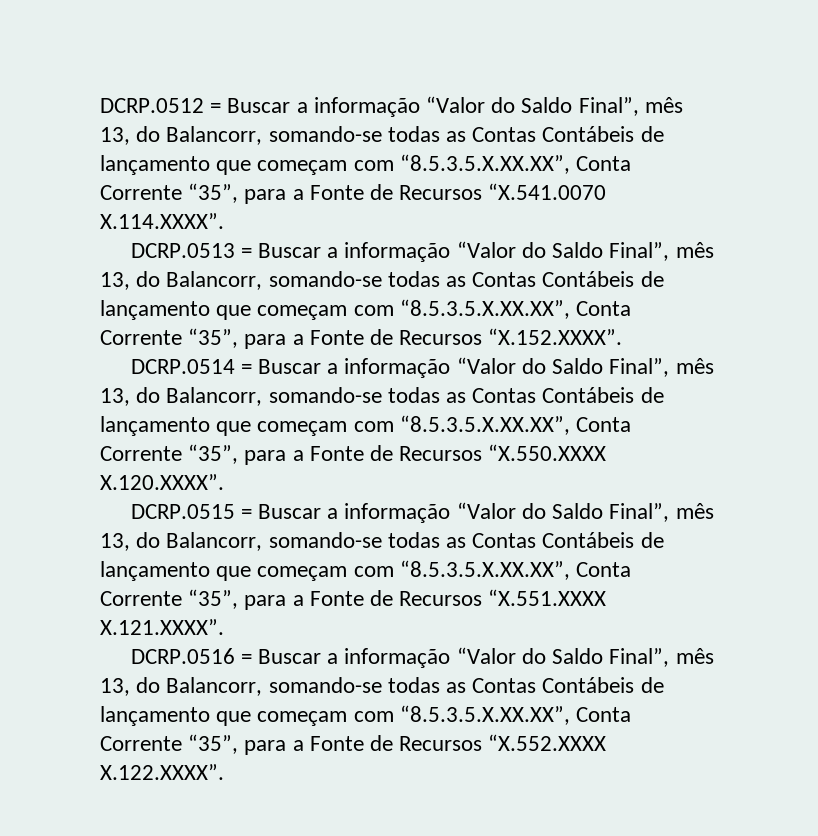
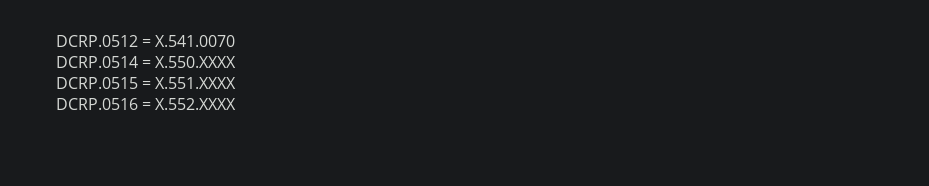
[227,96,683,117] [100,126,664,145] [100,154,632,175] [100,183,607,204] [100,213,224,229] [130,241,714,262] [100,271,664,290] [100,299,632,320] [100,328,623,349] [130,357,714,378] [100,387,664,406] [100,415,632,436] [100,444,607,465] [100,474,224,490] [130,502,714,523] [100,532,664,551] [100,560,632,581] [100,589,607,610] [100,619,224,635] [130,647,714,668] [100,677,664,696] [100,705,632,726] [100,734,607,755] [100,764,224,780] Buscar a informação “Valor do Saldo Final”, mês 13, do Balancorr, somando-se todas as Contas Contábeis de lançamento que começam com “8.5.3.5.X.XX.XX”, Conta Corrente “35”, para a Fonte de Recursos “X.541.0070 X.114.XXXX”. // DCRP.0513 = Buscar a informação “Valor do Saldo Final”, mês 13, do Balancorr, somando-se todas as Contas Contábeis de lançamento que começam com “8.5.3.5.X.XX.XX”, Conta Corrente “35”, para a Fonte de Recursos “X.152.XXXX”. // DCRP.0514 = Buscar a informação “Valor do Saldo Final”, mês 13, do Balancorr, somando-se todas as Contas Contábeis de lançamento que começam com “8.5.3.5.X.XX.XX”, Conta Corrente “35”, para a Fonte de Recursos “X.550.XXXX X.120.XXXX”. // DCRP.0515 = Buscar a informação “Valor do Saldo Final”, mês 13, do Balancorr, somando-se todas as Contas Contábeis de lançamento que começam com “8.5.3.5.X.XX.XX”, Conta Corrente “35”, para a Fonte de Recursos “X.551.XXXX X.121.XXXX”. // DCRP.0516 = Buscar a informação “Valor do Saldo Final”, mês 13, do Balancorr, somando-se todas as Contas Contábeis de lançamento que começam com “8.5.3.5.X.XX.XX”, Conta Corrente “35”, para a Fonte de Recursos “X.552.XXXX X.122.XXXX”. -> [155,35,236,47] [56,56,237,68] [56,77,237,89] [56,98,237,110] X.541.0070 // DCRP.0514 = X.550.XXXX // DCRP.0515 = X.551.XXXX // DCRP.0516 = X.552.XXXX

